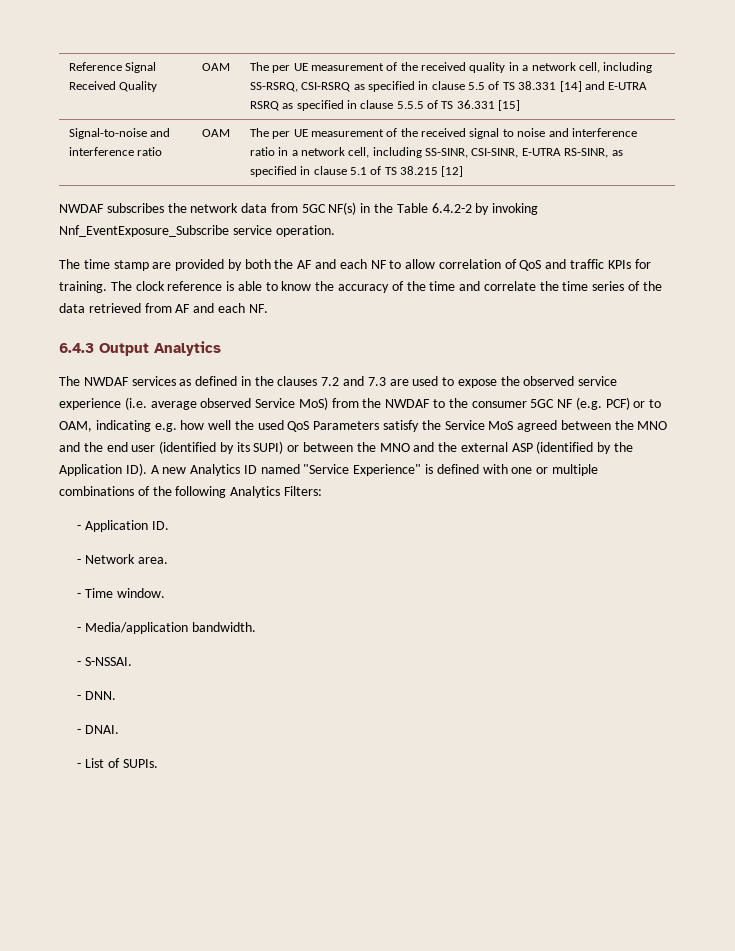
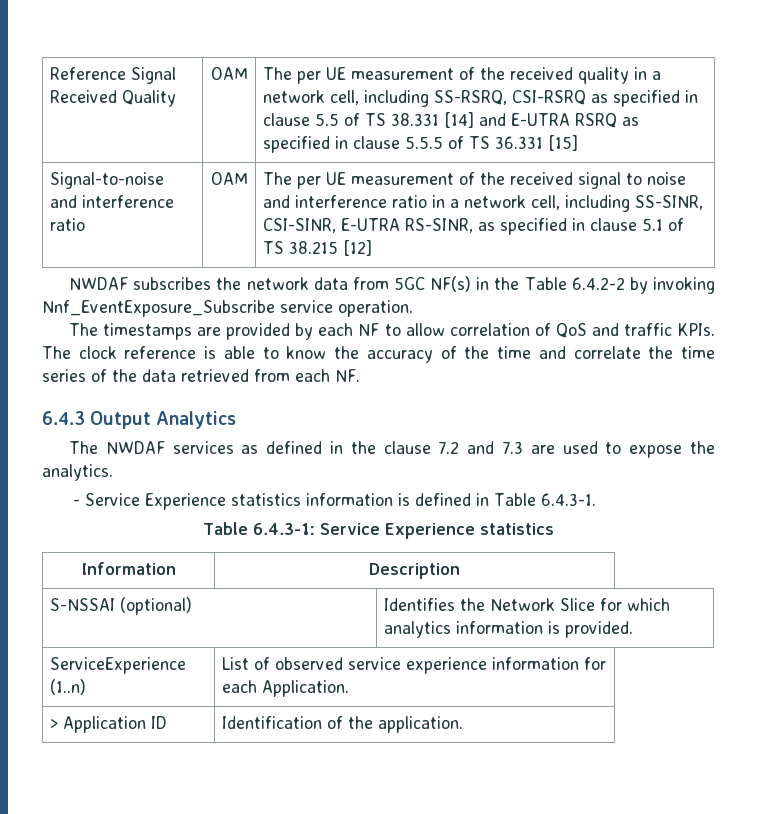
[83,259,149,271] time stamp -> [103,323,193,340] timestamps
[244,259,337,269] both the AF and -> (314, 331) none
[607,259,651,269] [59,281,107,293] KPIs for training. -> [677,323,716,336] KPIs.
[175,303,215,313] AF and -> (290, 375) none
[277,376,318,386] clauses -> [383,441,431,454] clause
[523,376,618,386] [59,397,662,410] [59,420,668,432] [59,441,634,454] [59,463,598,476] [59,486,322,498] [77,520,169,532] [77,554,168,564] [77,588,165,598] [77,622,256,634] [77,657,133,666] [77,691,117,700] [77,725,120,734] [77,758,158,768] observed service experience (i.e. average observed Service MoS) from the NWDAF to the consumer 5GC NF (e.g. PCF) or to OAM, indicating e.g. how well the used QoS Parameters satisfy the Service MoS agreed between the MNO and the end user (identified by its SUPI) or between the MNO and the external ASP (identified by the Application ID). A new Analytics ID named "Service Experience" is defined with one or multiple combinations of the following Analytics Filters: // - Application ID. // - Network area. // - Time window. // - Media/application bandwidth. // - S-NSSAI. // - DNN. // - DNAI. // - List of SUPIs. -> [42,464,113,481] [73,493,597,510] [203,522,554,539] [81,562,176,575] [369,563,461,579] [49,597,192,615] [383,598,670,611] [383,621,633,638] [49,657,186,674] [49,679,86,695] [221,657,606,674] [221,680,349,697] [49,716,167,733] [221,716,463,733] analytics. // - Service Experience statistics information is defined in Table 6.4.3-1. // Table 6.4.3-1: Service Experience statistics // Information | Description // S-NSSAI (optional) | Identifies the Network Slice for which analytics information is provided. // ServiceExperience (1..n) | List of observed service experience information for each Application. // > Application ID | Identification of the application.

